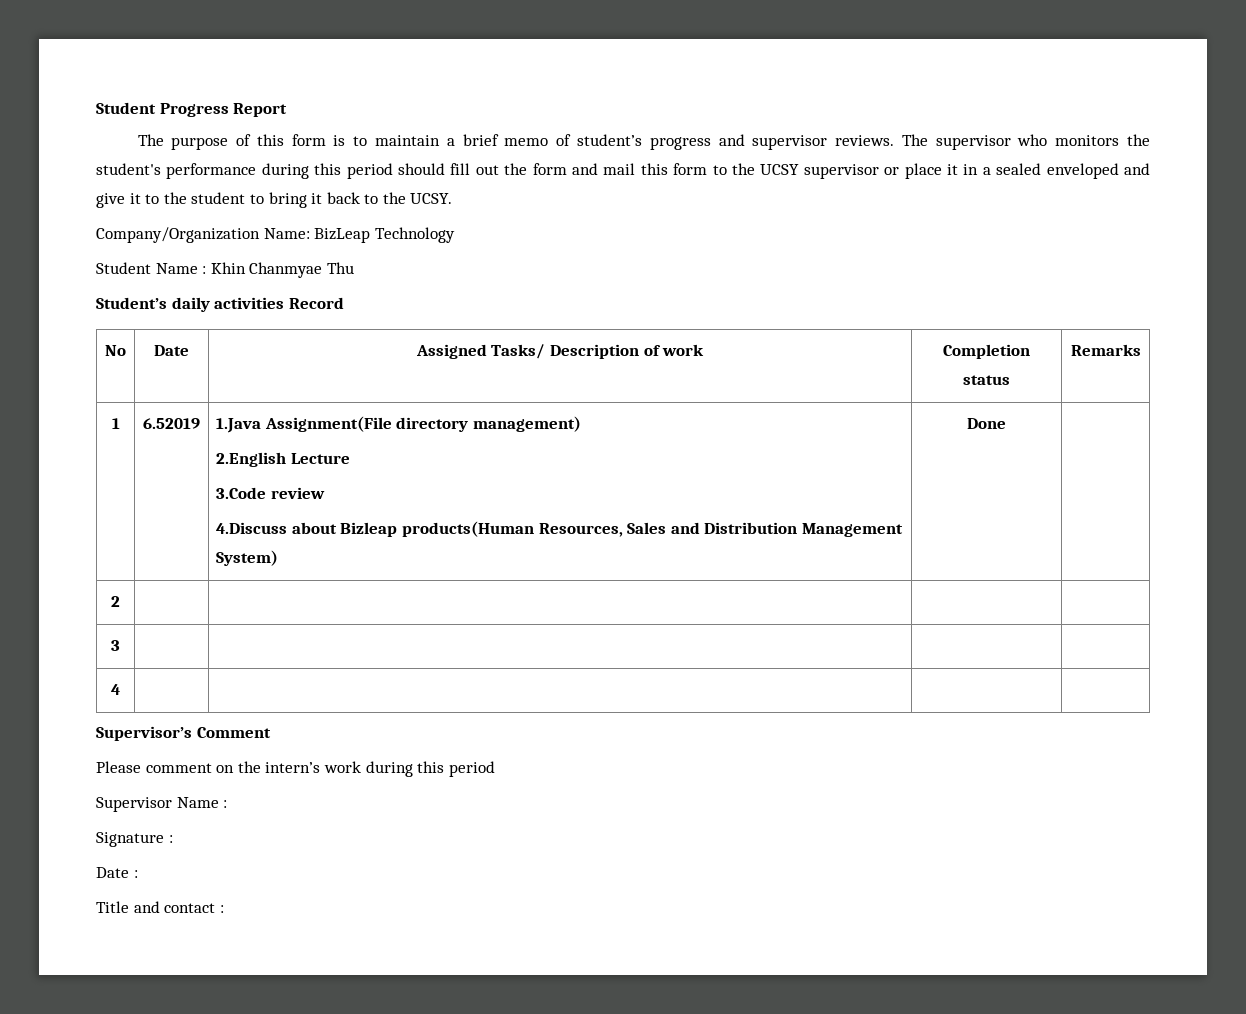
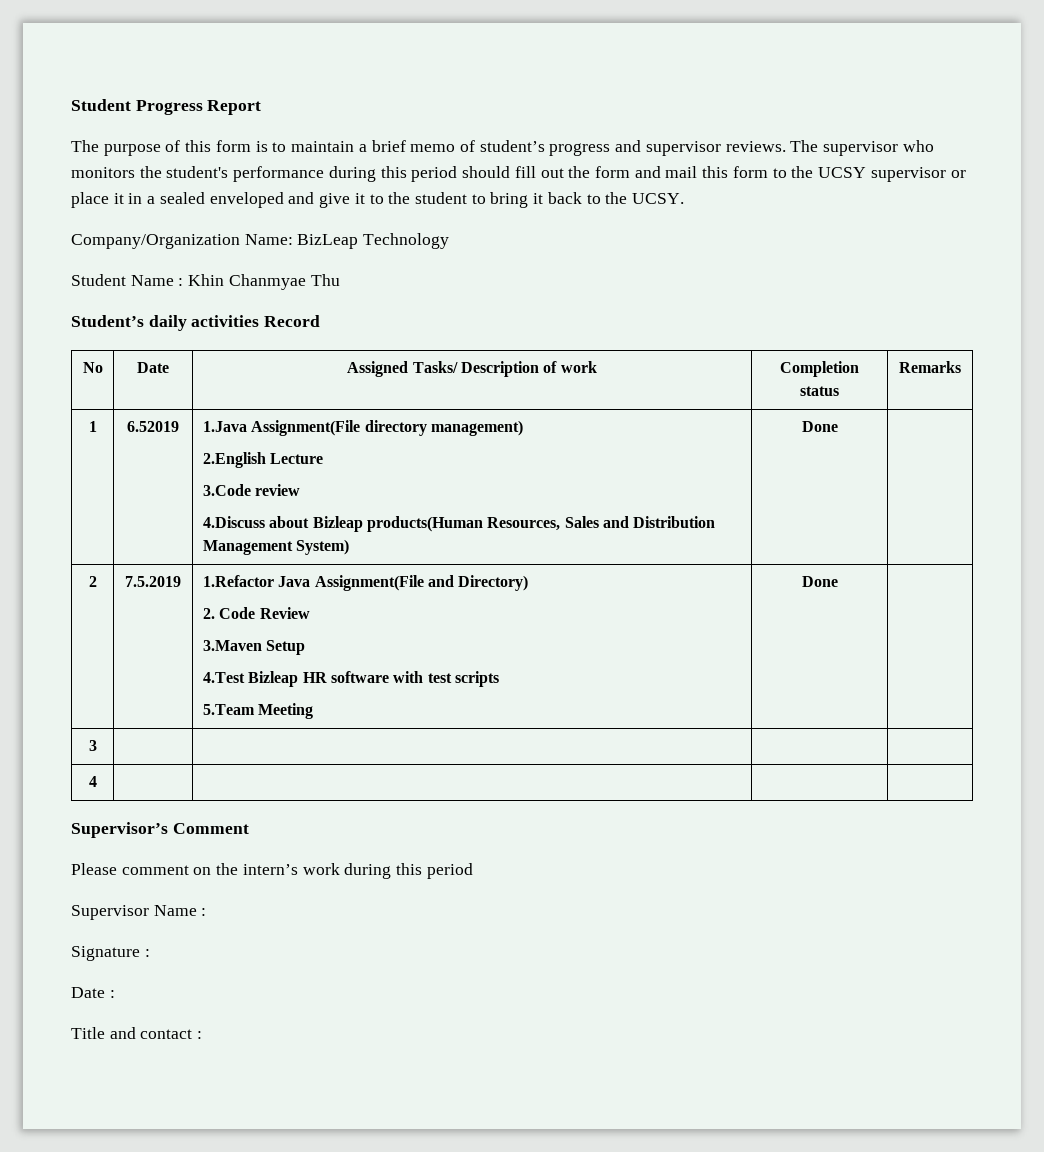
(120, 601) | | -> [125,576,181,587] [202,575,529,591] [202,607,310,619] [202,640,306,655] [202,671,499,687] [202,703,314,719] [801,576,838,587] 7.5.2019 | 1.Refactor Java Assignment(File and Directory) // 2. Code Review // 3.Maven Setup // 4.Test Bizleap HR software with test scripts // 5.Team Meeting | Done

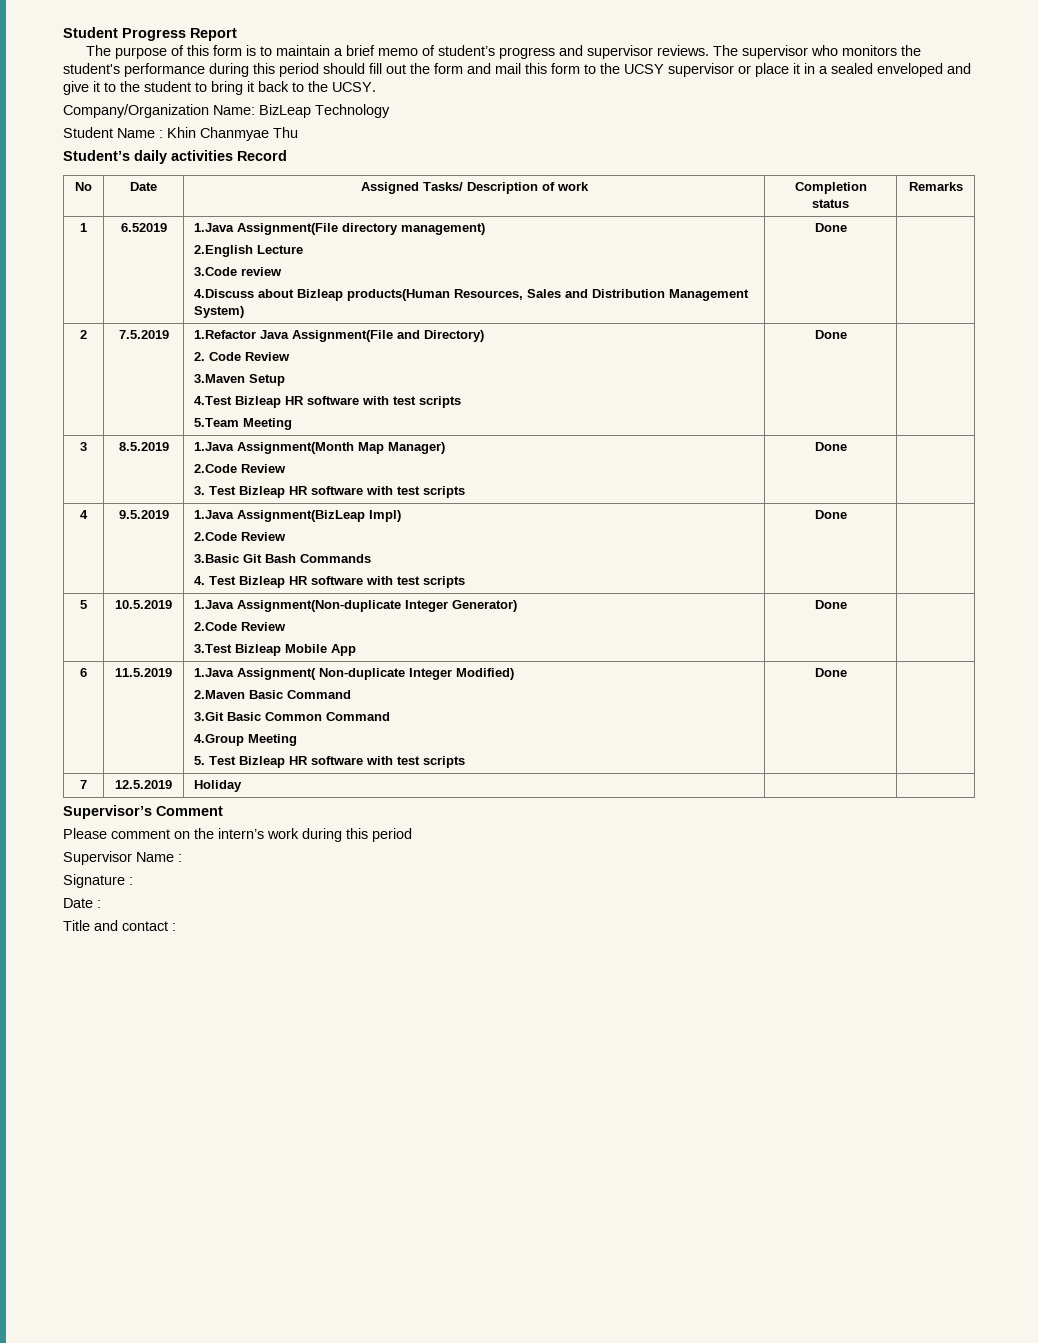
[88,776,97,787] | | | // 4 | | -> [118,442,169,451] [194,442,446,454] [194,464,287,473] [194,486,466,498] [814,442,847,451] [80,510,88,519] [118,510,169,519] [194,510,402,522] [194,532,287,541] [194,554,372,563] [194,576,466,588] [814,510,847,519] [80,600,87,609] [115,600,172,609] [194,600,518,612] [194,622,287,631] [194,644,357,656] [814,600,847,609] [80,668,87,677] [115,668,172,677] [194,668,515,680] [194,690,352,699] [194,712,391,721] [194,734,298,746] [194,756,466,768] [814,668,847,677] [80,780,87,789] [115,780,172,789] [194,780,243,792] 8.5.2019 | 1.Java Assignment(Month Map Manager) // 2.Code Review // 3. Test Bizleap HR software with test scripts | Done | // 4 | 9.5.2019 | 1.Java Assignment(BizLeap Impl) // 2.Code Review // 3.Basic Git Bash Commands // 4. Test Bizleap HR software with test scripts | Done | // 5 | 10.5.2019 | 1.Java Assignment(Non-duplicate Integer Generator) // 2.Code Review // 3.Test Bizleap Mobile App | Done | // 6 | 11.5.2019 | 1.Java Assignment( Non-duplicate Integer Modified) // 2.Maven Basic Command // 3.Git Basic Common Command // 4.Group Meeting // 5. Test Bizleap HR software with test scripts | Done | // 7 | 12.5.2019 | Holiday

